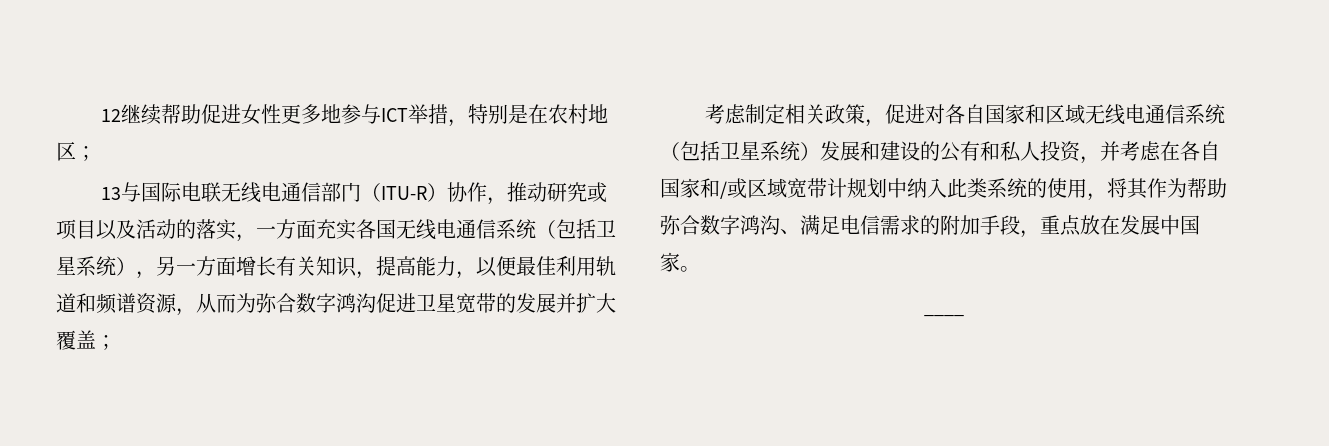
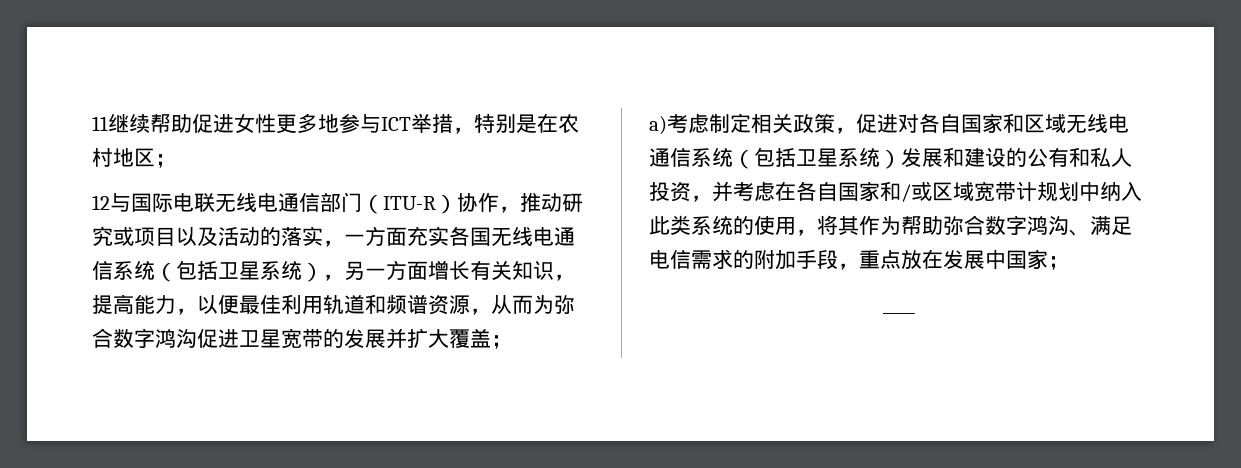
[101,109,122,122] 12 -> [92,116,108,131] 11
[101,187,122,200] 13 -> [92,195,110,210] 12
(116, 342) none -> [649,116,667,135] a)
[680,266,700,272] 。 -> [1048,256,1069,270] ；

